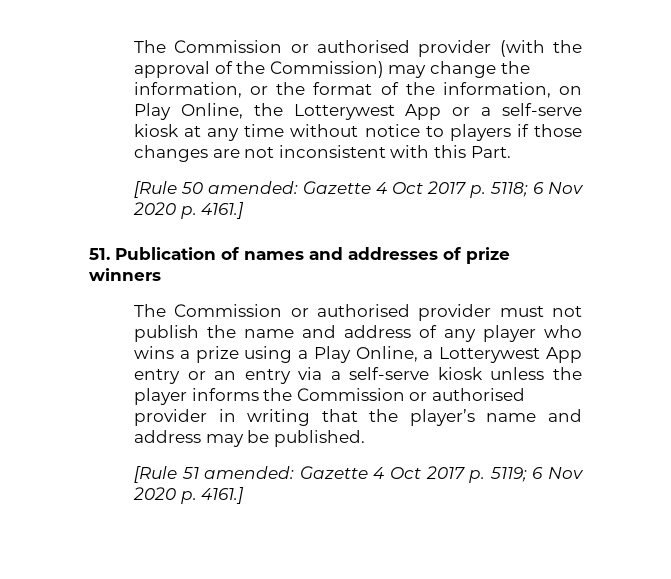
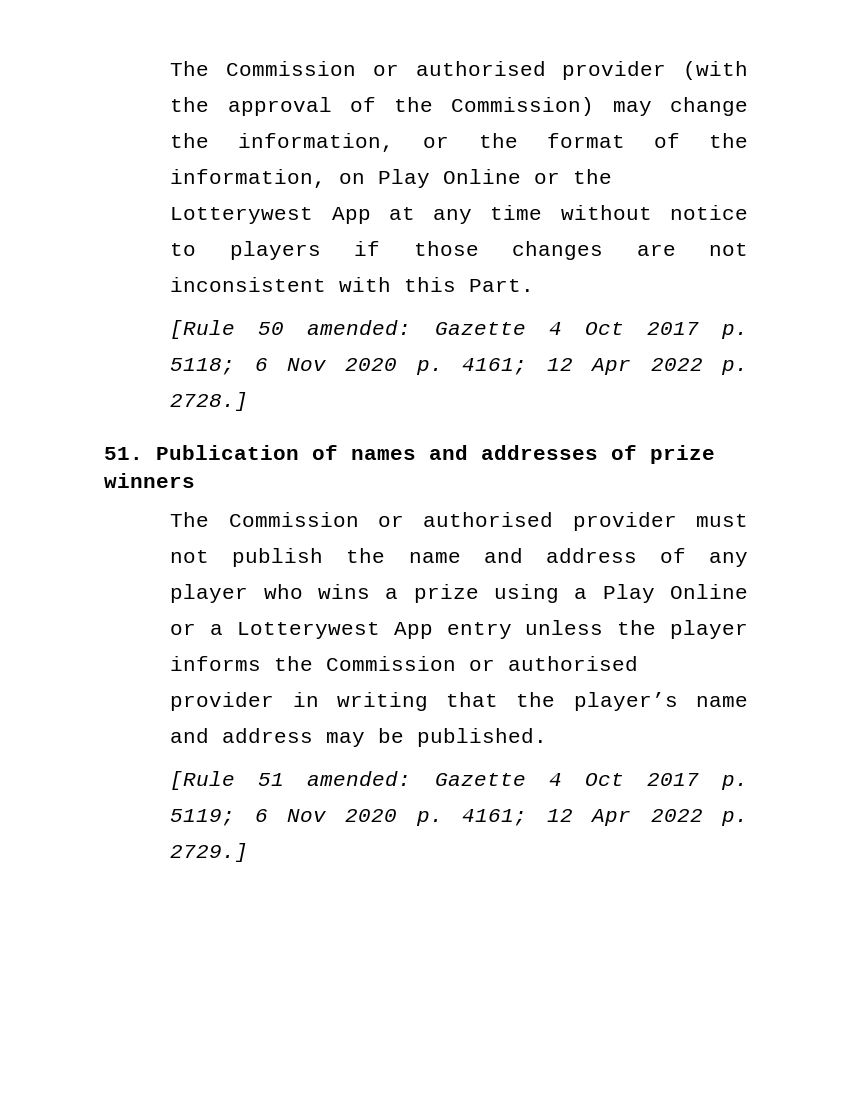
[180,103,243,119] Online, -> [443,169,561,184] Online or
[452,103,582,116] [134,124,180,137] or a self-serve kiosk -> (371, 215) none
[201,202,245,219] 4161.] -> [462,358,748,375] [170,392,249,411] 4161; 12 Apr 2022 p. 2728.]
[355,346,418,362] Online, -> [670,584,749,599] [170,623,197,635] Online or
[187,367,483,384] or an entry via a self-serve kiosk -> (512, 630) none
[201,487,245,504] 4161.] -> [462,809,748,826] [170,843,249,862] 4161; 12 Apr 2022 p. 2729.]

